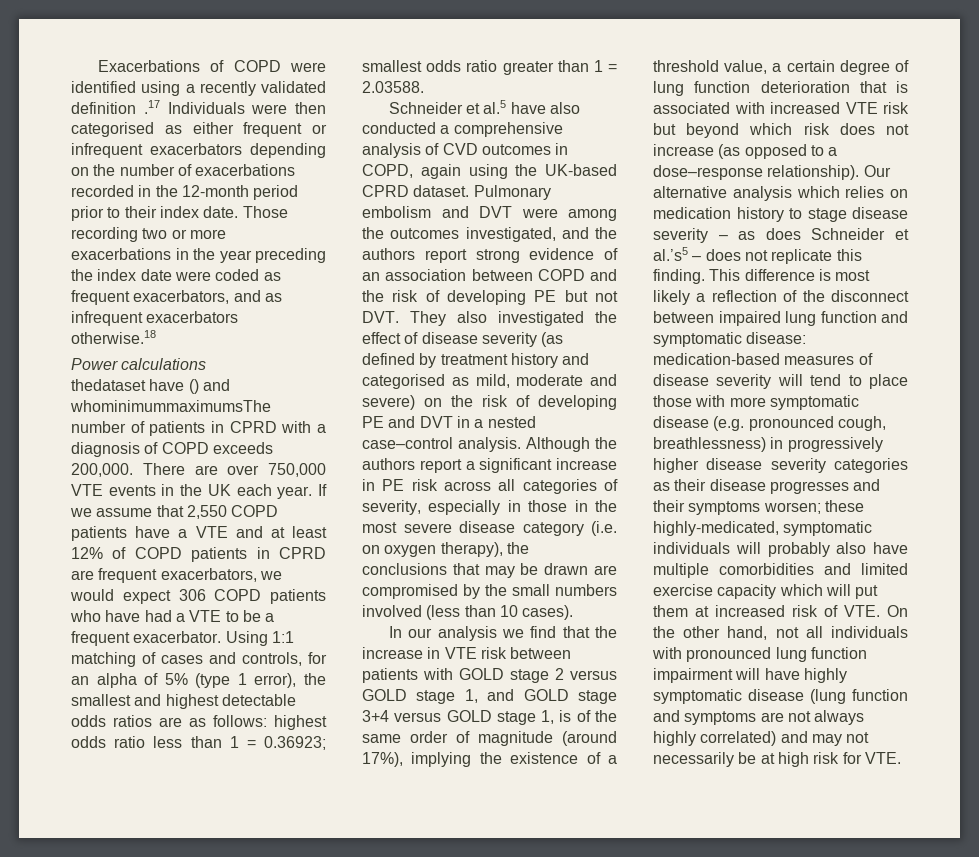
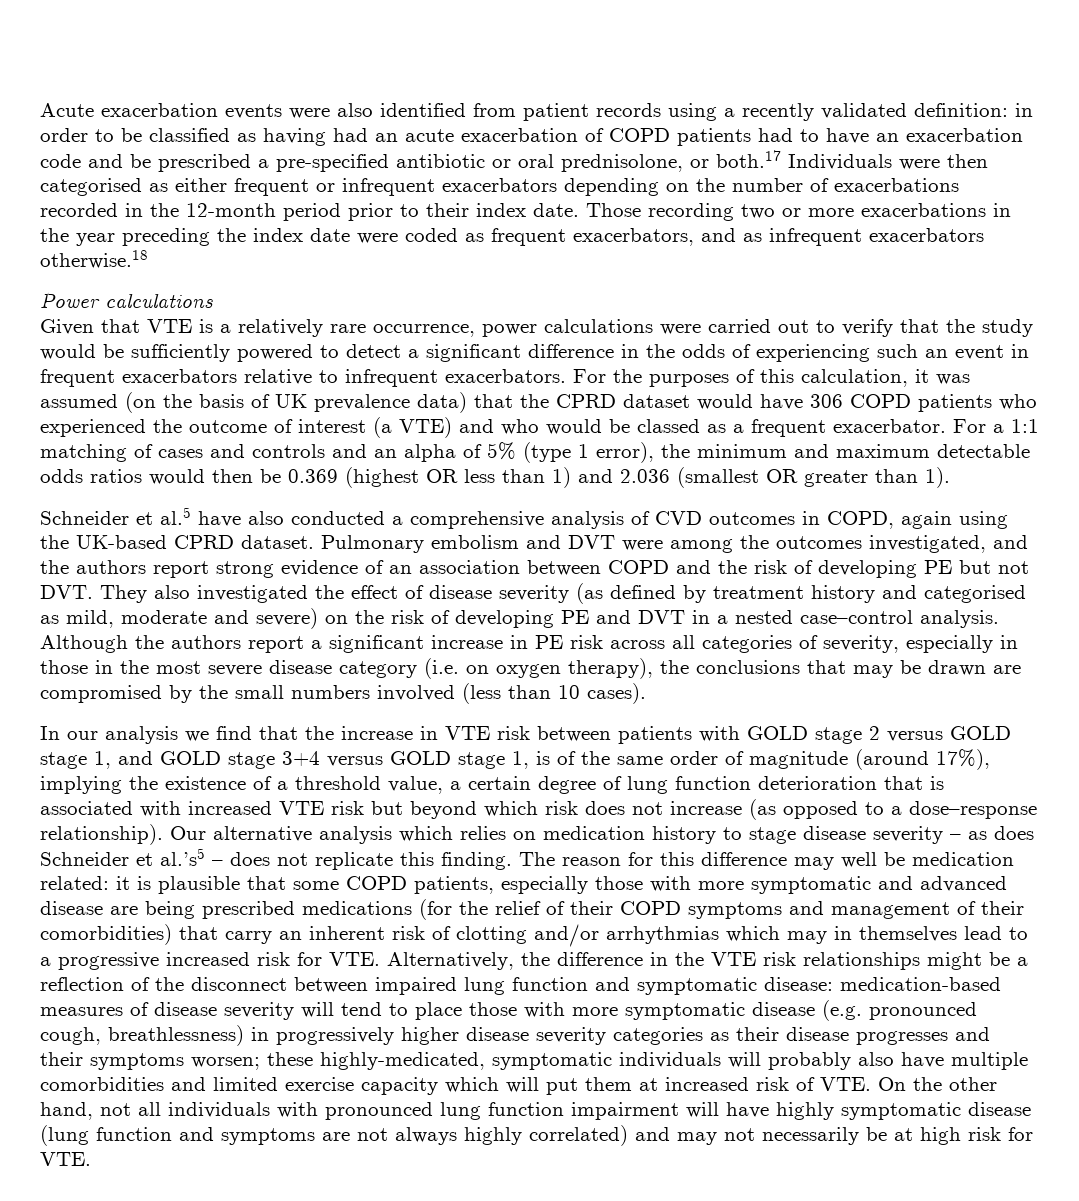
[97,60,326,72] [71,81,326,96] [71,100,160,114] Exacerbations of COPD were identified using a recently validated definition .17 -> [40,103,1033,121] [40,128,1023,146] [40,150,781,172] Acute exacerbation events were also identified from patient records using a recently validated definition: in order to be classified as having had an acute exacerbation of COPD patients had to have an exacerbation code and be prescribed a pre-specified antibiotic or oral prednisolone, or both.17
[71,379,230,394] [70,400,271,412] [71,421,326,436] [71,442,273,457] [71,463,326,477] [71,484,327,499] [70,505,279,519] [71,526,327,541] [71,547,326,562] [71,568,282,583] [70,589,326,604] [70,610,261,622] thedataset have () and whominimummaximumsThe number of patients in CPRD with a diagnosis of COPD exceeds 200,000. There are over 750,000 VTE events in the UK each year. If we assume that 2,550 COPD patients have a VTE and at least 12% of COPD patients in CPRD are frequent exacerbators, we would expect 306 COPD patients who have had a VTE to be -> [40,319,1033,337] [40,344,1029,362] [40,369,970,387] [40,392,1037,413] [40,417,726,438] Given that VTE is a relatively rare occurrence, power calculations were carried out to verify that the study would be sufficiently powered to detect a significant difference in the odds of experiencing such an event in frequent exacerbators relative to infrequent exacerbators. For the purposes of this calculation, it was assumed (on the basis of UK prevalence data) that the CPRD dataset would have 306 COPD patients who experienced the outcome of interest (a VTE) and who would be classed as
[225,631,268,646] Using -> [953,419,1004,433] For a
[242,652,327,666] controls, for -> [252,444,367,458] controls and
[71,694,296,709] [71,715,327,730] [71,736,326,750] [362,60,617,75] [362,81,424,93] smallest and highest detectable odds ratios are as follows: highest odds ratio less than 1 = 0.36923; smallest odds ratio greater than 1 = 2.03588. -> [697,444,1030,458] [40,467,950,488] minimum and maximum detectable odds ratios would then be 0.369 (highest OR less than 1) and 2.036 (smallest OR greater than 1).
[709,269,871,281] [653,290,690,305] This difference is most likely -> [519,852,1014,870] [40,876,1007,894] [40,899,1024,920] [40,924,1028,947] [40,952,1010,970] The reason for this difference may well be medication related: it is plausible that some COPD patients, especially those with more symptomatic and advanced disease are being prescribed medications (for the relief of their COPD symptoms and management of their comorbidities) that carry an inherent risk of clotting and/or arrhythmias which may in themselves lead to a progressive increased risk for VTE. Alternatively, the difference in the VTE risk relationships might be

